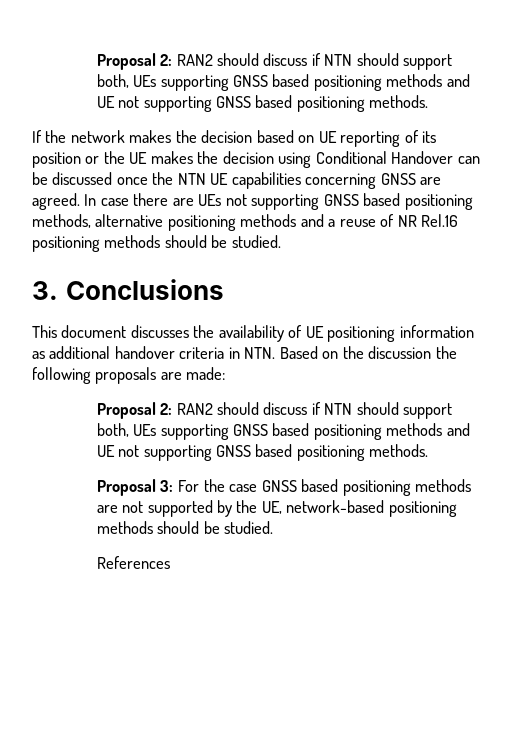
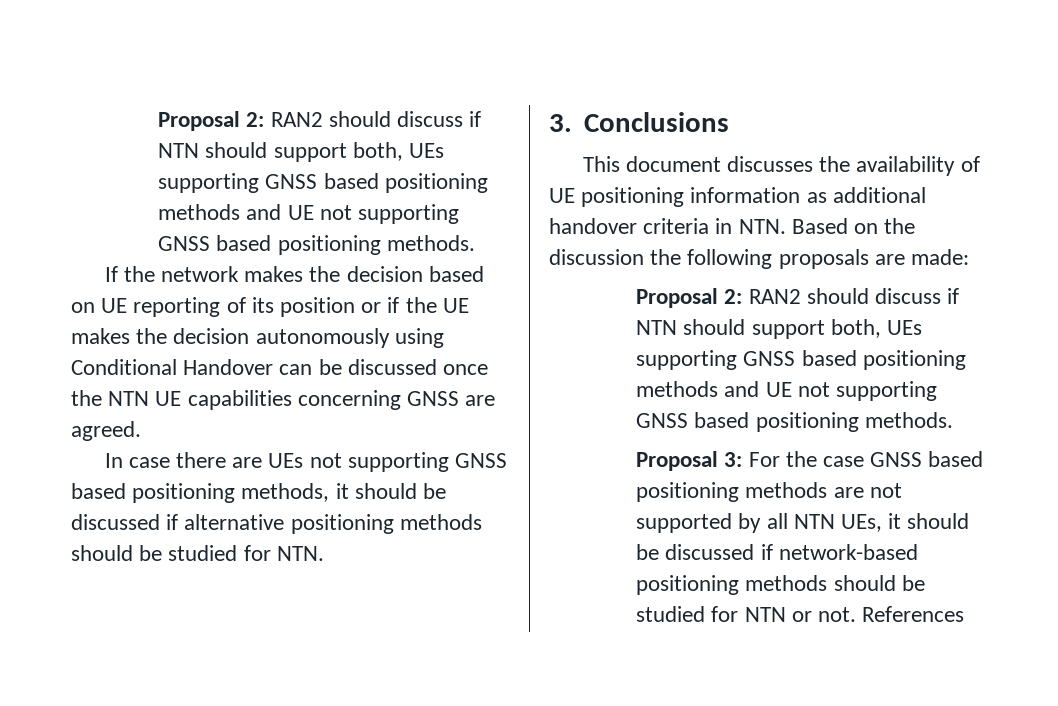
(100, 160) none -> [387,297,400,313] if
(274, 157) none -> [255,328,390,348] autonomously
(80, 201) none -> (141, 431) //
[95,214,459,231] [32,235,281,252] alternative positioning methods and a reuse of NR Rel.16 positioning methods should be studied. -> [335,483,447,499] [71,514,482,534] [71,545,324,561] it should be discussed if alternative positioning methods should be studied for NTN.
[236,500,282,514] the UE, -> [766,513,970,532] [636,544,773,560] all NTN UEs, it should be discussed if
[223,521,273,534] studied. // -> [636,606,857,622] studied for NTN or not.

